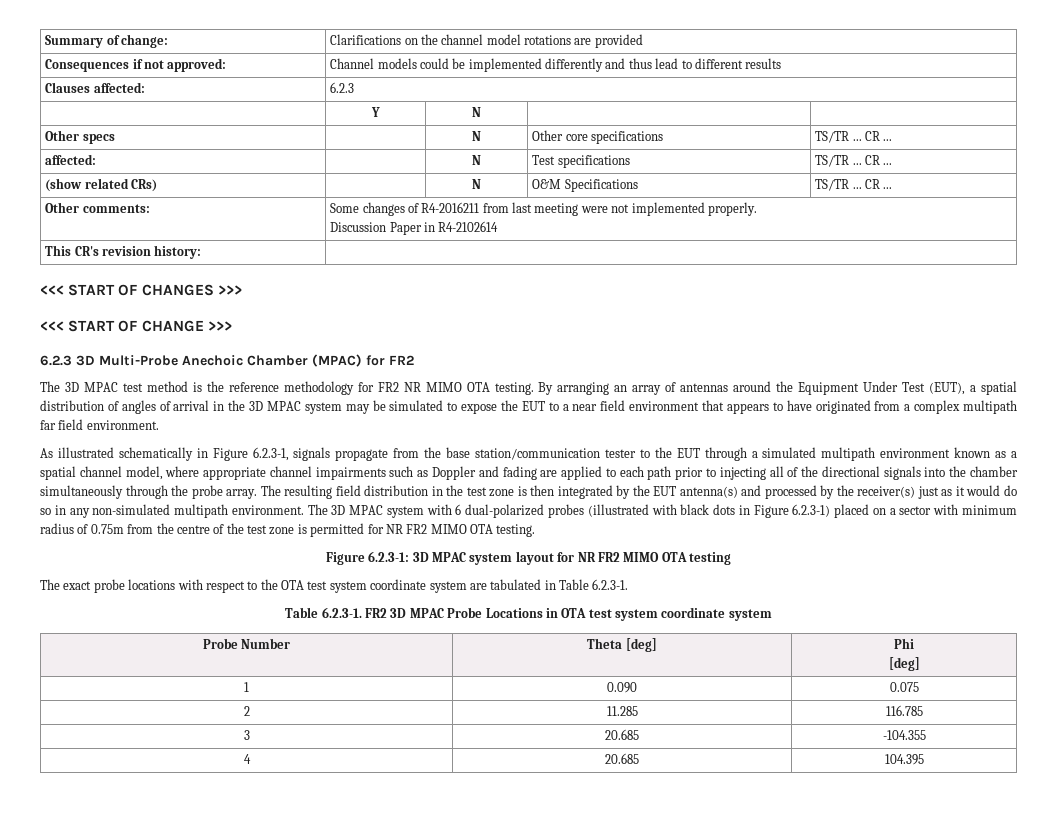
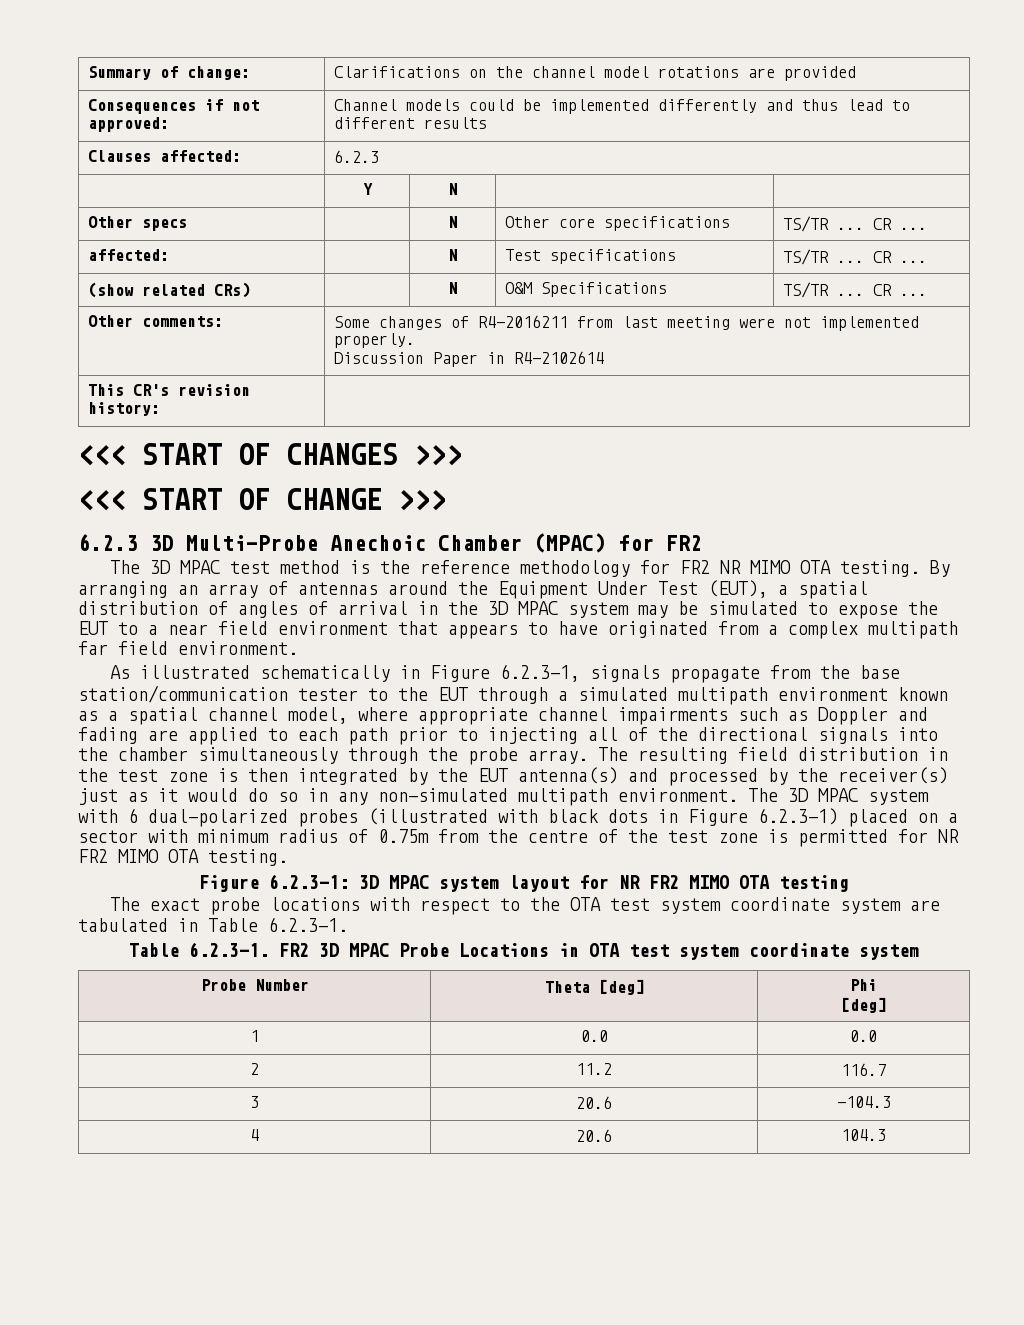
[607,682,637,693] [889,682,919,692] 0.090 | 0.075 -> [580,1030,608,1042] [850,1030,877,1042] 0.0 | 0.0
[606,706,638,716] [885,705,923,716] 11.285 | 116.785 -> [576,1063,612,1075] [841,1063,886,1076] 11.2 | 116.7
[605,729,639,740] [882,730,926,740] 20.685 | -104.355 -> [576,1096,612,1109] [836,1096,891,1108] 20.6 | -104.3
[605,753,639,764] [884,754,924,765] 20.685 | 104.395 -> [576,1129,612,1142] [841,1129,886,1141] 20.6 | 104.3

